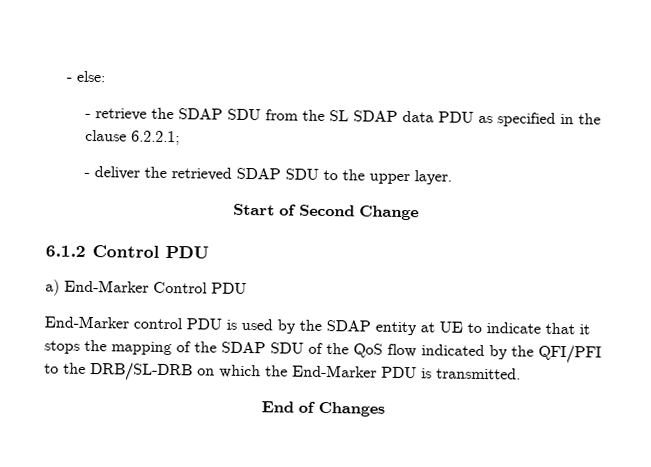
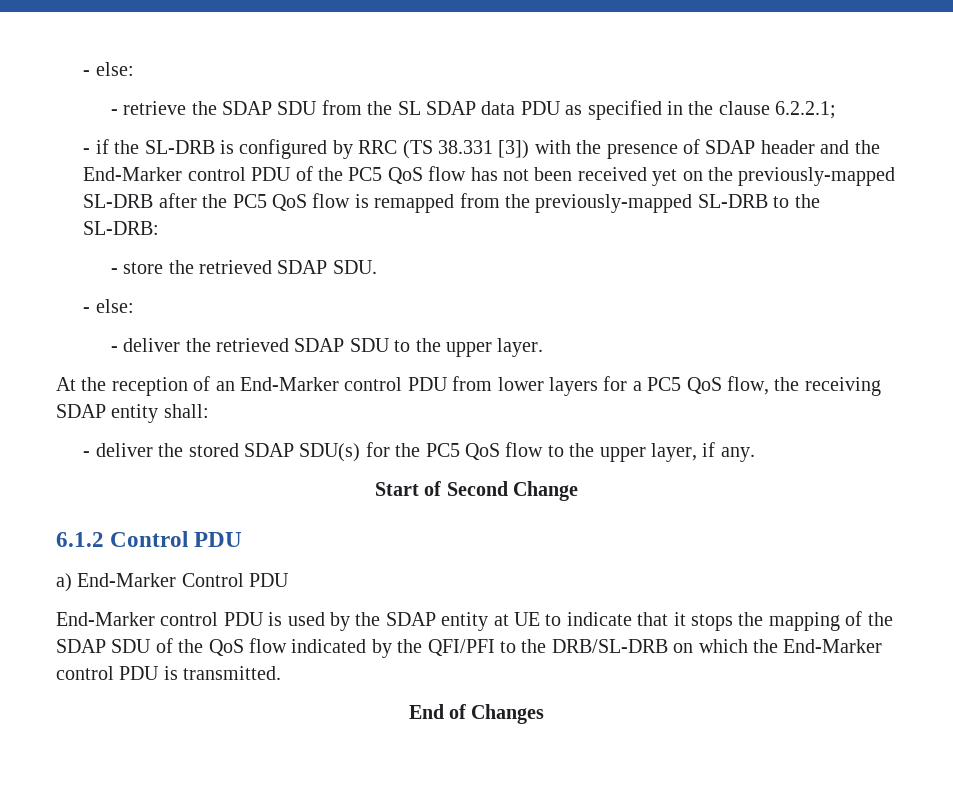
(180, 138) none -> [83,139,880,159] [83,166,896,186] [83,193,820,213] [83,221,160,235] [110,260,377,274] [83,299,134,313] // - if the SL-DRB is configured by RRC (TS 38.331 [3]) with the presence of SDAP header and the End-Marker control PDU of the PC5 QoS flow has not been received yet on the previously-mapped SL-DRB after the PC5 QoS flow is remapped from the previously-mapped SL-DRB to the SL-DRB: // - store the retrieved SDAP SDU. // - else:
(452, 177) none -> [56,376,881,396] [56,404,209,423] [83,442,755,462] // At the reception of an End-Marker control PDU from lower layers for a PC5 QoS flow, the receiving SDAP entity shall: // - deliver the stored SDAP SDU(s) for the PC5 QoS flow to the upper layer, if any.
(377, 371) none -> [56,666,114,680] control

